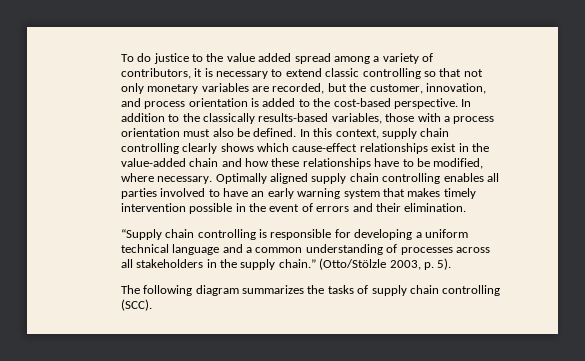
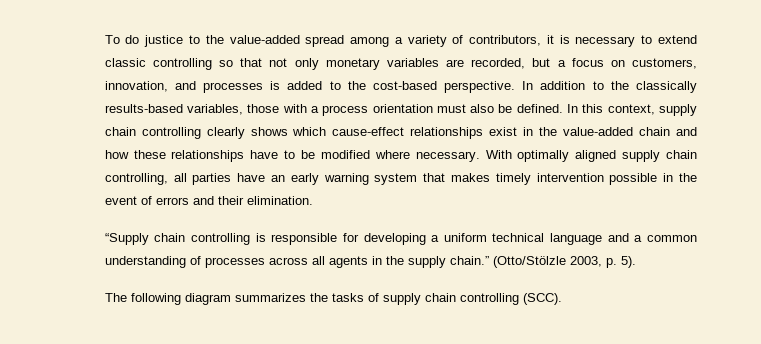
[226,53,292,62] value added -> [229,35,300,44] value-added
[349,83,486,94] [120,98,248,109] the customer, innovation, and process orientation -> [557,58,697,69] [104,81,264,93] a focus on customers, innovation, and processes
[433,158,484,169] modified, -> [320,150,370,159] modified
[215,173,267,184] Optimally -> [485,150,570,162] With optimally
[382,173,499,184] [120,188,220,199] controlling enables all parties involved to -> [104,173,232,185] controlling, all parties
[136,259,204,268] stakeholders -> [328,256,368,268] agents

